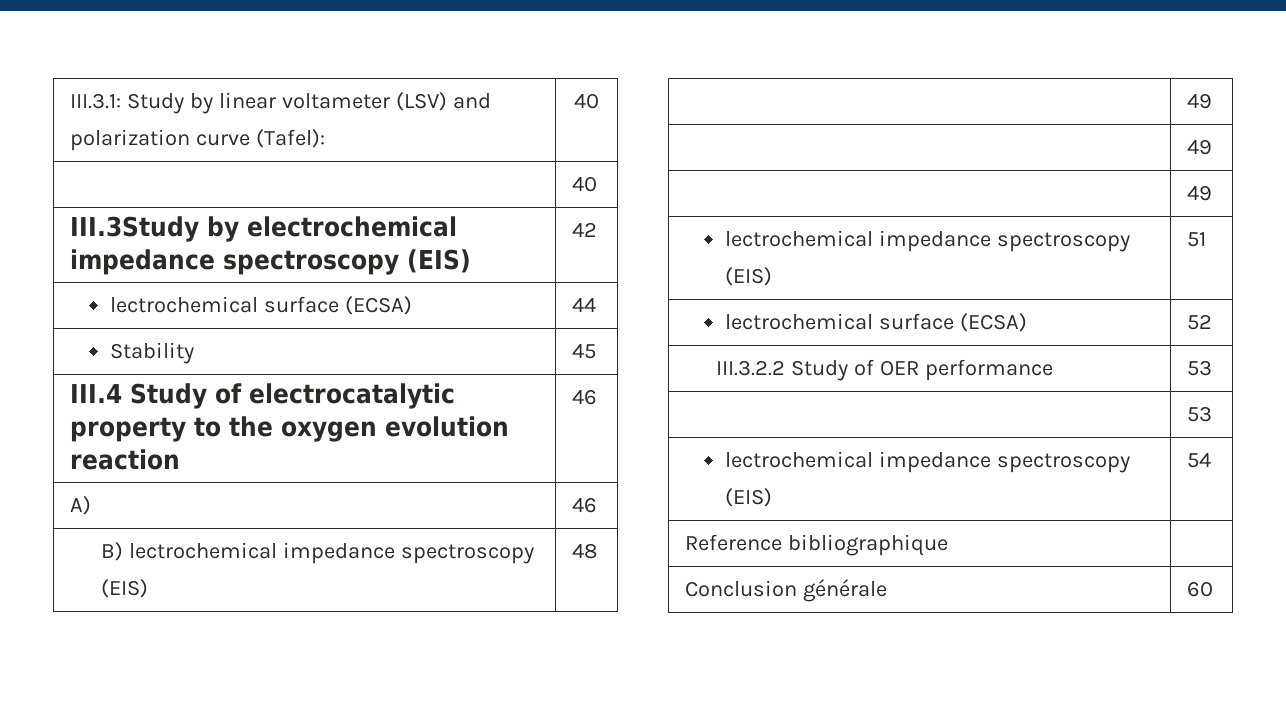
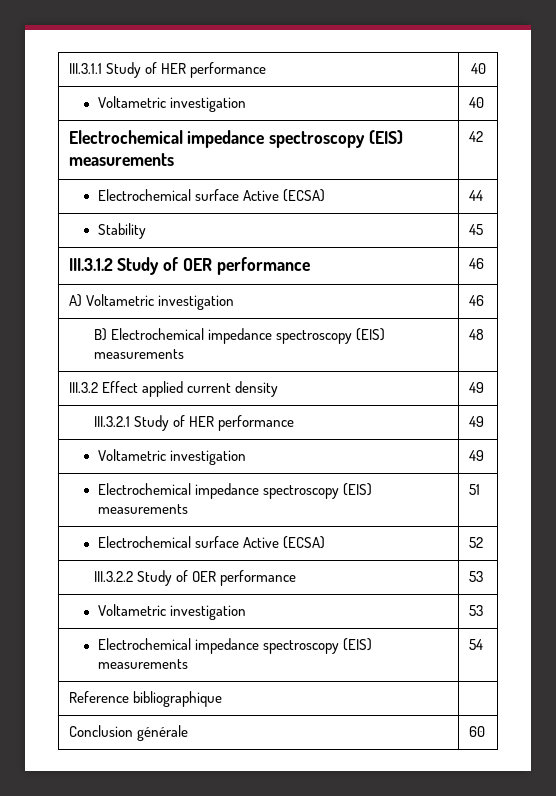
[70,92,491,114] [70,129,326,151] [574,93,599,109] [572,176,598,192] [70,216,458,242] [70,249,472,275] III.3.1: Study by linear voltameter (LSV) and polarization curve (Tafel): | 40 // | 40 // III.3Study by electrochemical impedance spectroscopy (EIS) -> [68,62,266,78] [470,63,486,74] [97,96,246,112] [468,97,484,108] [68,130,403,148] [68,153,174,166] III.3.1.1 Study of HER performance | 40 // Voltametric investigation | 40 // Electrochemical impedance spectroscopy (EIS) measurements
[109,296,339,313] lectrochemical surface -> [97,189,279,201] Electrochemical surface Active
[70,383,456,409] [70,416,510,442] [70,449,181,470] III.4 Study of electrocatalytic property to the oxygen evolution reaction -> [68,257,310,275] III.3.1.2 Study of OER performance
(92, 505) none -> [85,294,234,310] Voltametric investigation
[128,542,534,564] [100,579,148,598] lectrochemical impedance spectroscopy (EIS) -> [111,328,386,344] [94,349,185,359] Electrochemical impedance spectroscopy (EIS) measurements
[1187,93,1213,109] [1187,139,1213,155] [1187,185,1213,201] [724,230,1130,252] [724,267,772,286] | 49 // | 49 // | 49 // lectrochemical impedance spectroscopy (EIS) -> [68,381,278,397] [468,382,484,393] [94,415,295,431] [468,416,484,427] [97,449,246,465] [468,450,484,461] [97,483,373,499] [97,504,188,514] III.3.2 Effect applied current density | 49 // III.3.2.1 Study of HER performance | 49 // Voltametric investigation | 49 // Electrochemical impedance spectroscopy (EIS) measurements
[724,313,954,330] lectrochemical surface -> [97,536,279,548] Electrochemical surface Active
[1187,406,1213,422] [724,451,1130,473] [724,488,772,507] | 53 // lectrochemical impedance spectroscopy (EIS) -> [97,604,246,620] [468,605,483,616] [97,638,373,654] [97,659,188,669] Voltametric investigation | 53 // Electrochemical impedance spectroscopy (EIS) measurements

